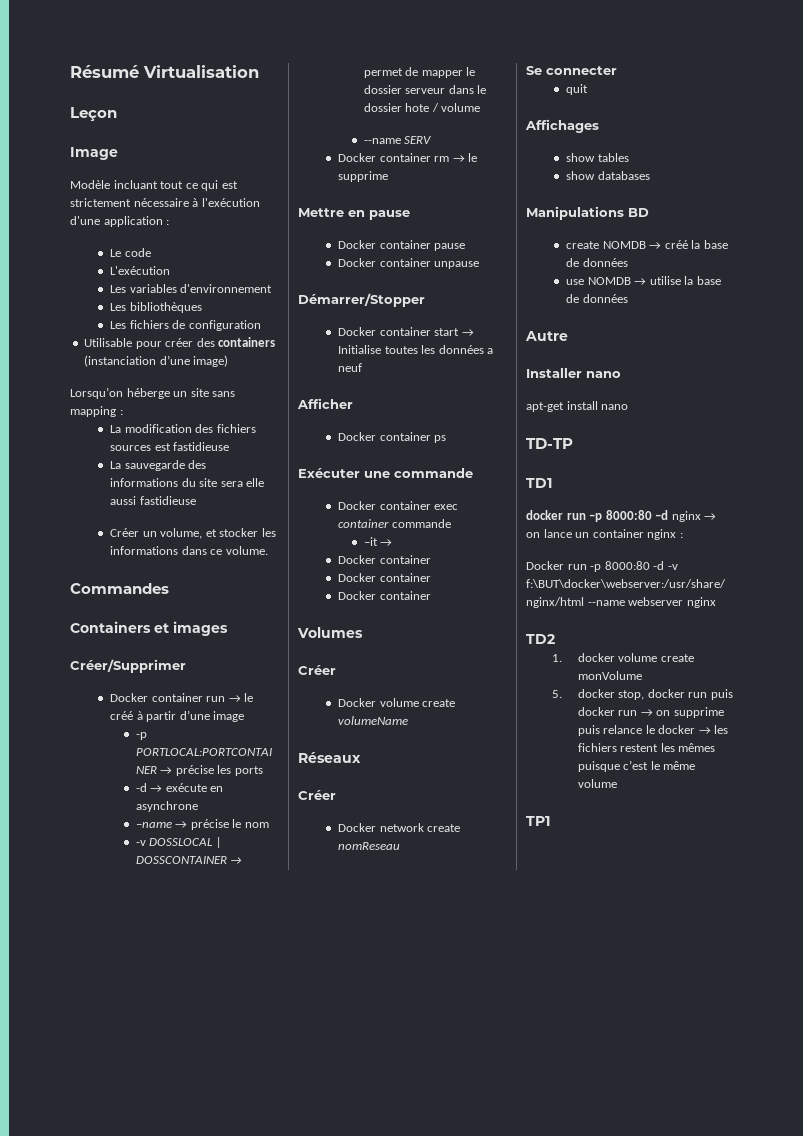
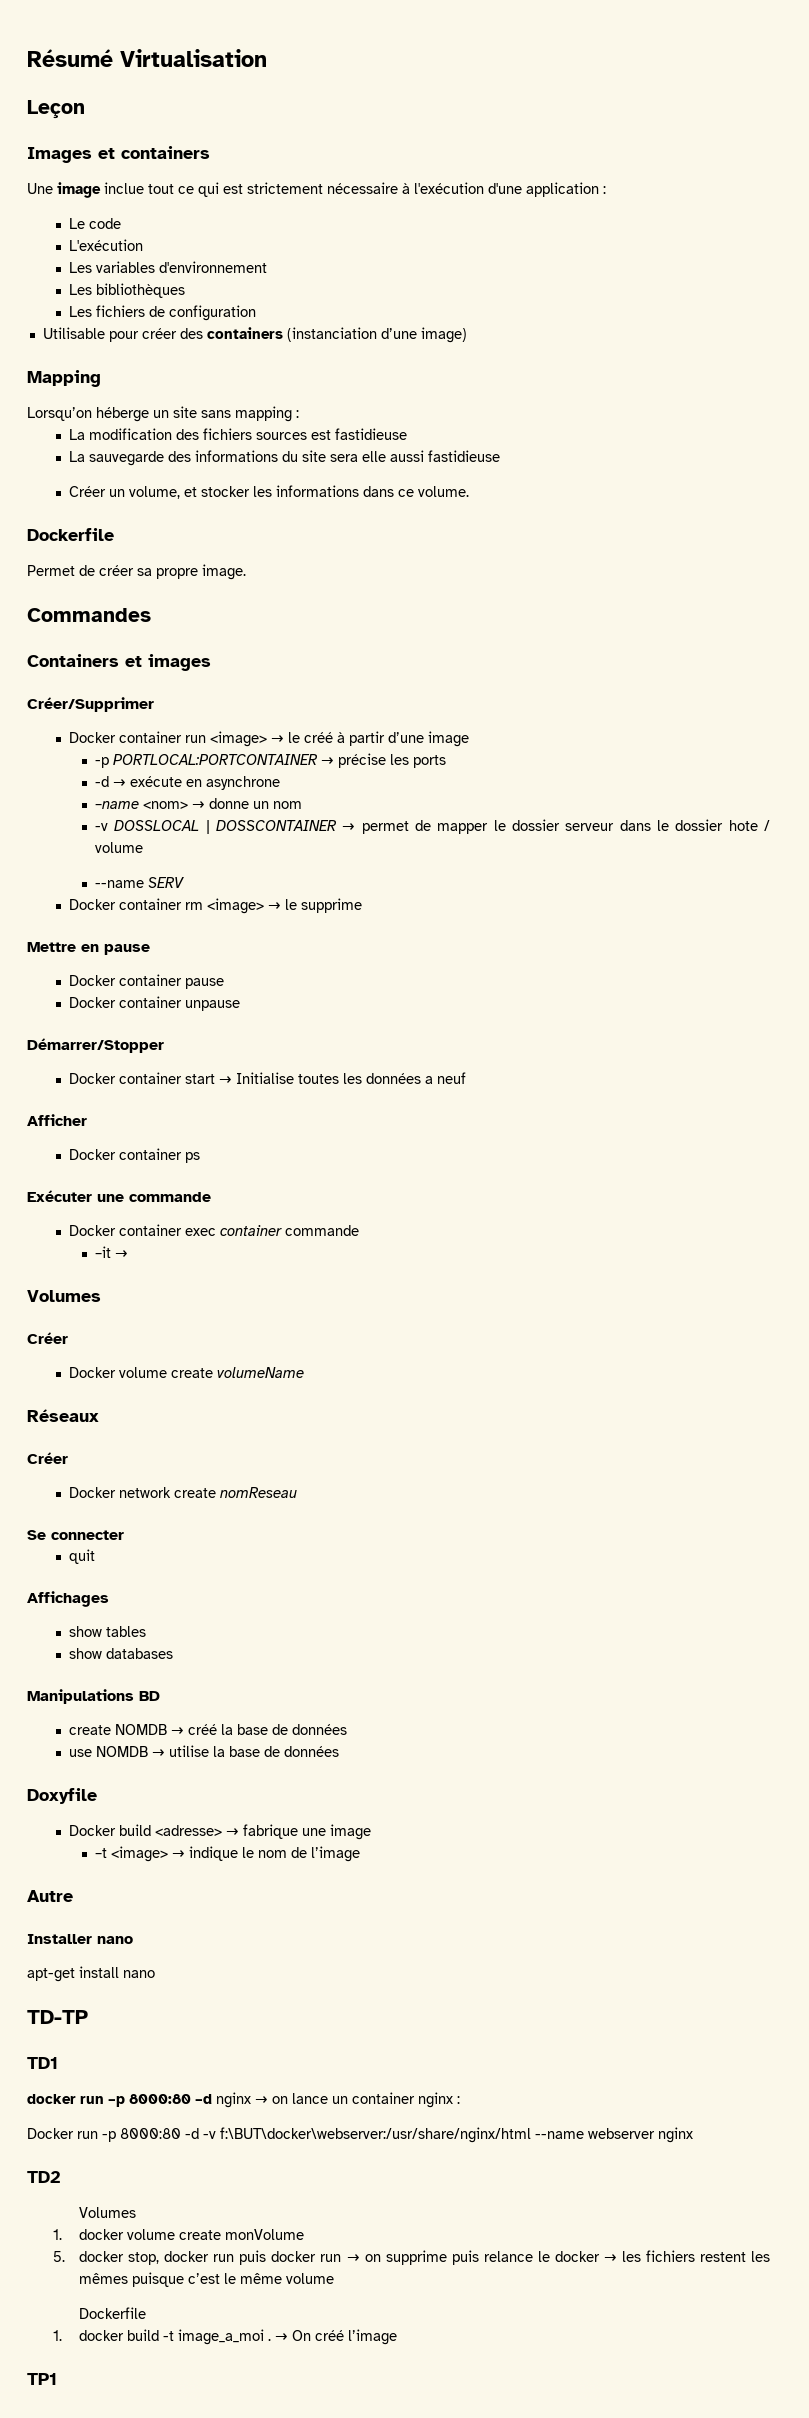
[70,147,118,160] [70,180,158,189] Image // Modèle incluant -> [27,146,210,163] [27,182,144,198] Images et containers // Une image inclue
(229, 361) none -> [27,370,101,387] // Mapping
(268, 550) none -> [27,528,114,541] [27,564,246,580] // Dockerfile // Permet de créer sa propre image.
(226, 699) none -> [210,731,268,747] <image>
[175,819,242,830] → précise le -> [143,798,270,809] <nom> → donne un
(450, 159) none -> [207,898,265,914] <image>
[338,555,431,564] [338,573,431,582] [338,591,431,600] // Docker container // Docker container // Docker container -> (129, 1254) none
(628, 298) none -> [27,1788,97,1804] [69,1824,372,1840] [95,1846,361,1862] // Doxyfile // Docker build <adresse> → fabrique une image // –t <image> → indique le nom de l’image
(555, 639) none -> [79,2207,137,2218] // Volumes
(617, 783) none -> [79,2307,147,2319] [53,2329,398,2345] // Dockerfile // 1. docker build -t image_a_moi . → On créé l’image

